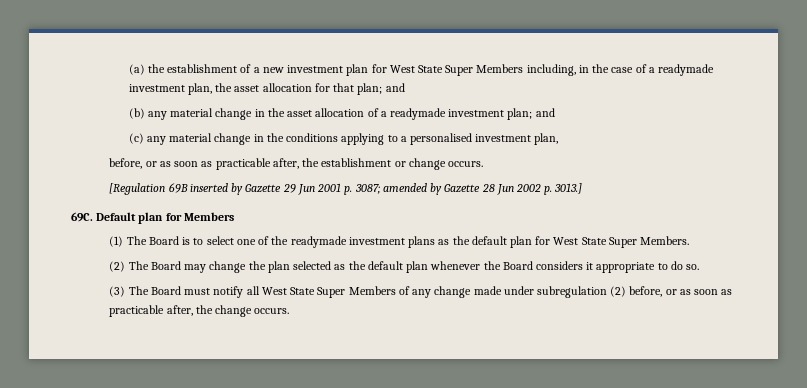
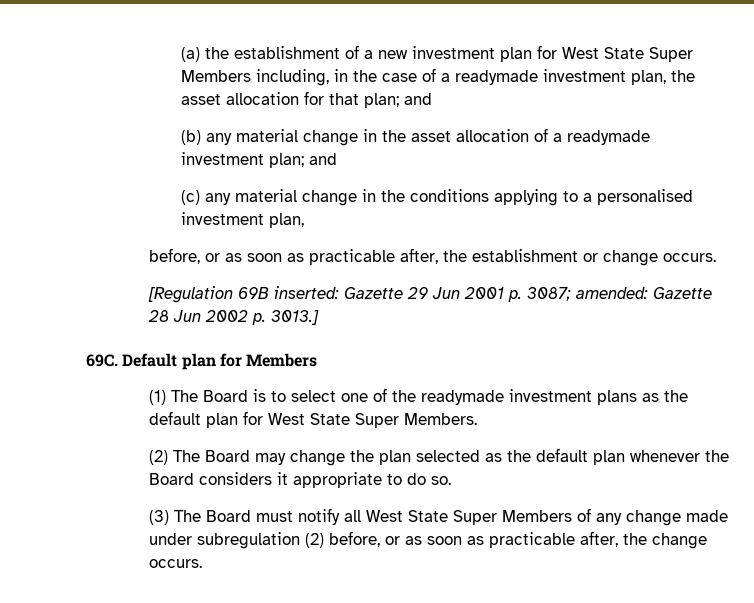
[189,183,244,195] inserted by -> [274,286,340,299] inserted:
[382,183,443,195] amended by -> [576,287,649,299] amended:

